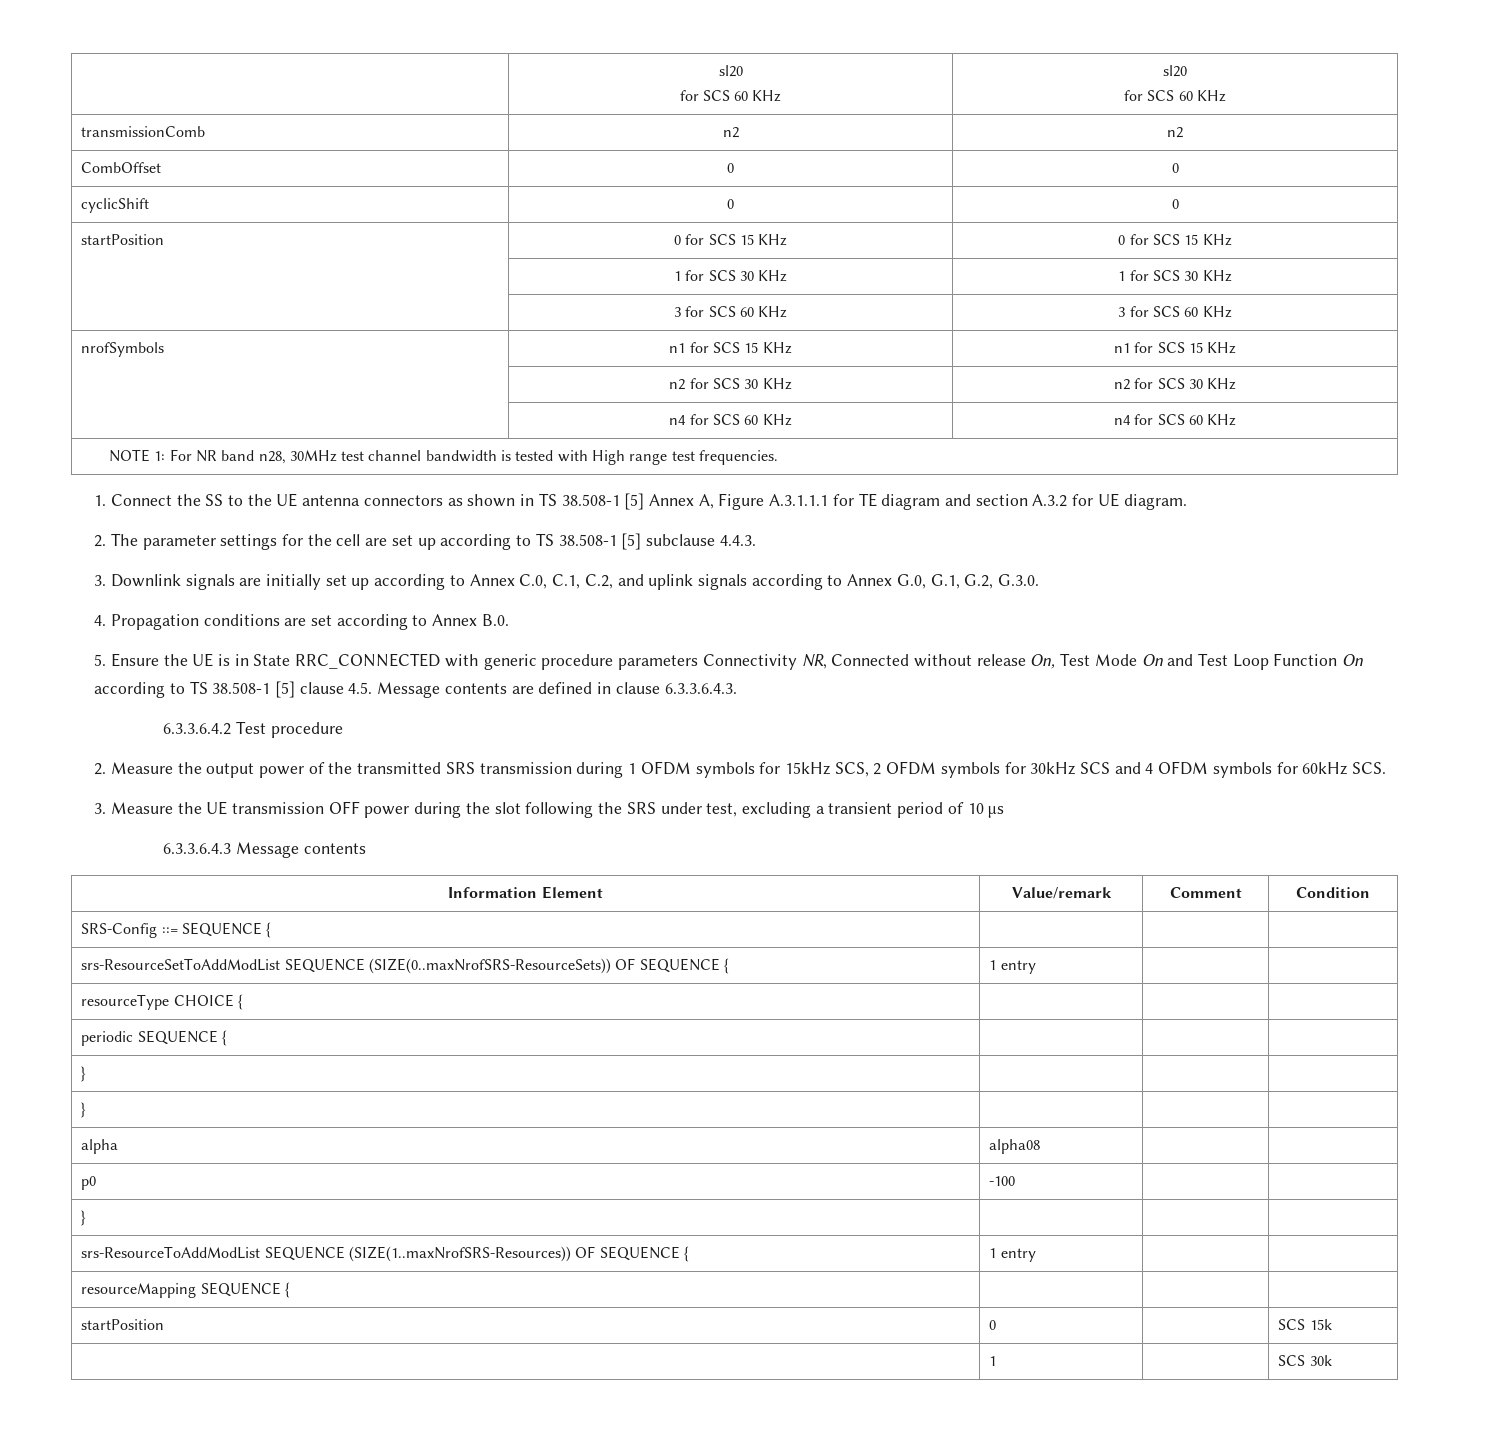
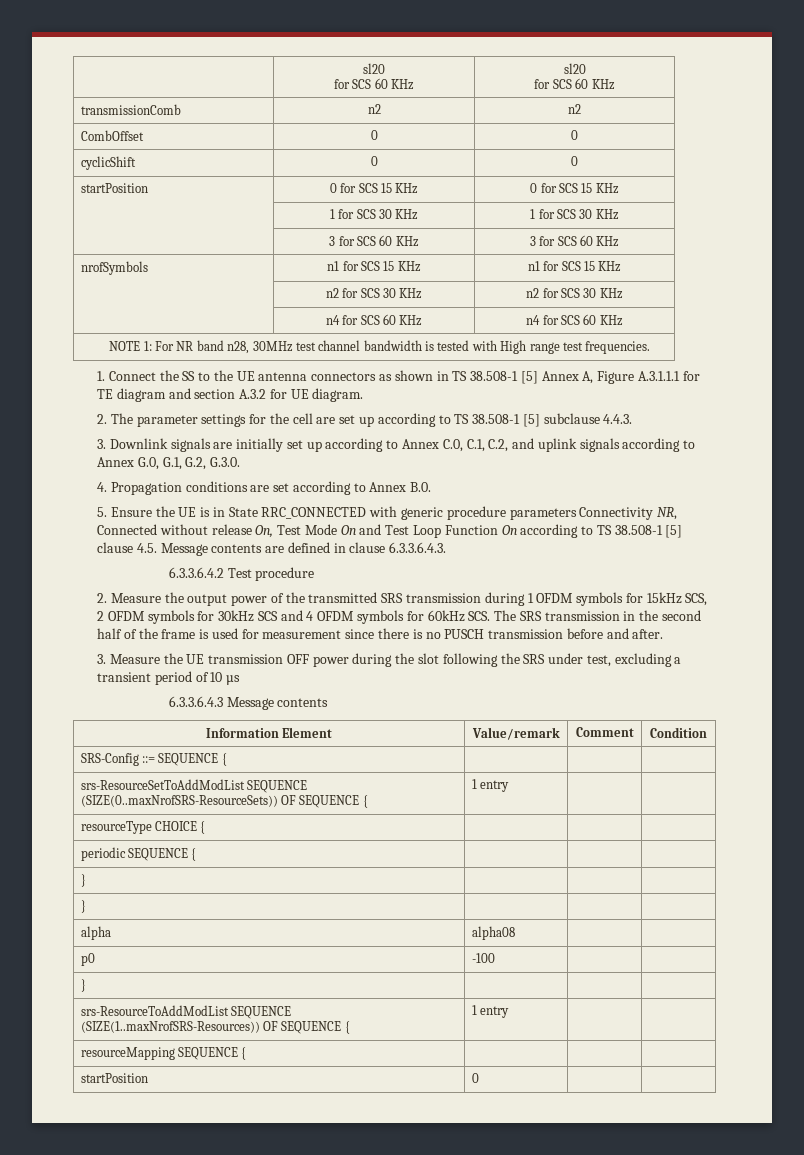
(1387, 768) none -> [494,610,701,621] [96,628,664,639] The SRS transmission in the second half of the frame is used for measurement since there is no PUSCH transmission before and after.
[1278,1319,1332,1330] [989,1356,997,1366] [1278,1355,1332,1366] SCS 15k // | 1 | | SCS 30k -> (479, 1078) none

